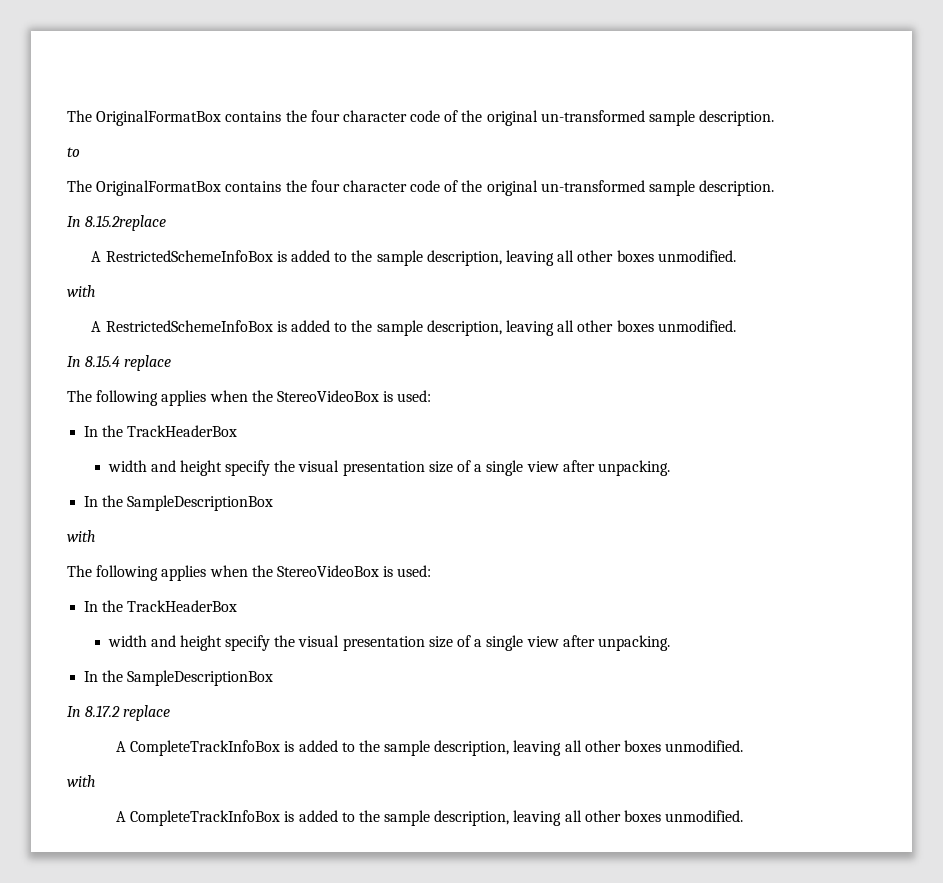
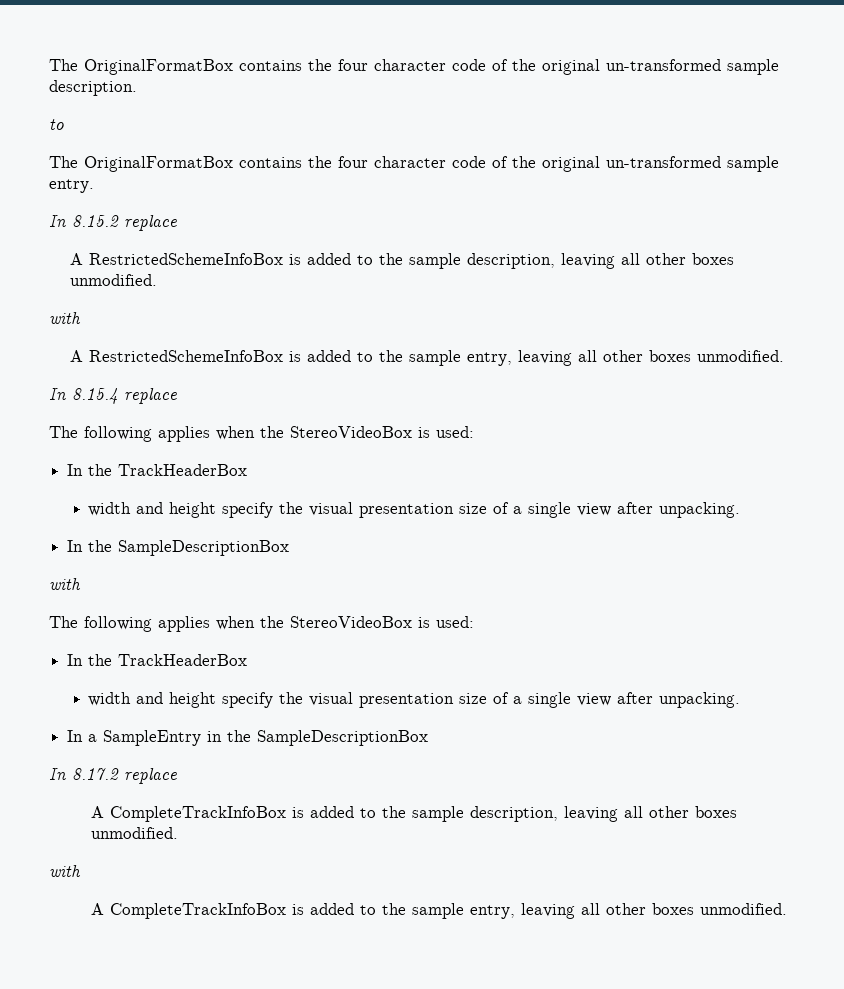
[699,180,775,196] [67,215,167,231] description. // In 8.15.2replace -> [49,179,94,193] [49,215,177,231] entry. // In 8.15.2 replace
[426,320,502,336] description, -> [467,352,513,366] entry,
(99, 676) none -> [88,730,223,746] a SampleEntry in
[434,810,510,826] description, -> [470,905,516,919] entry,

